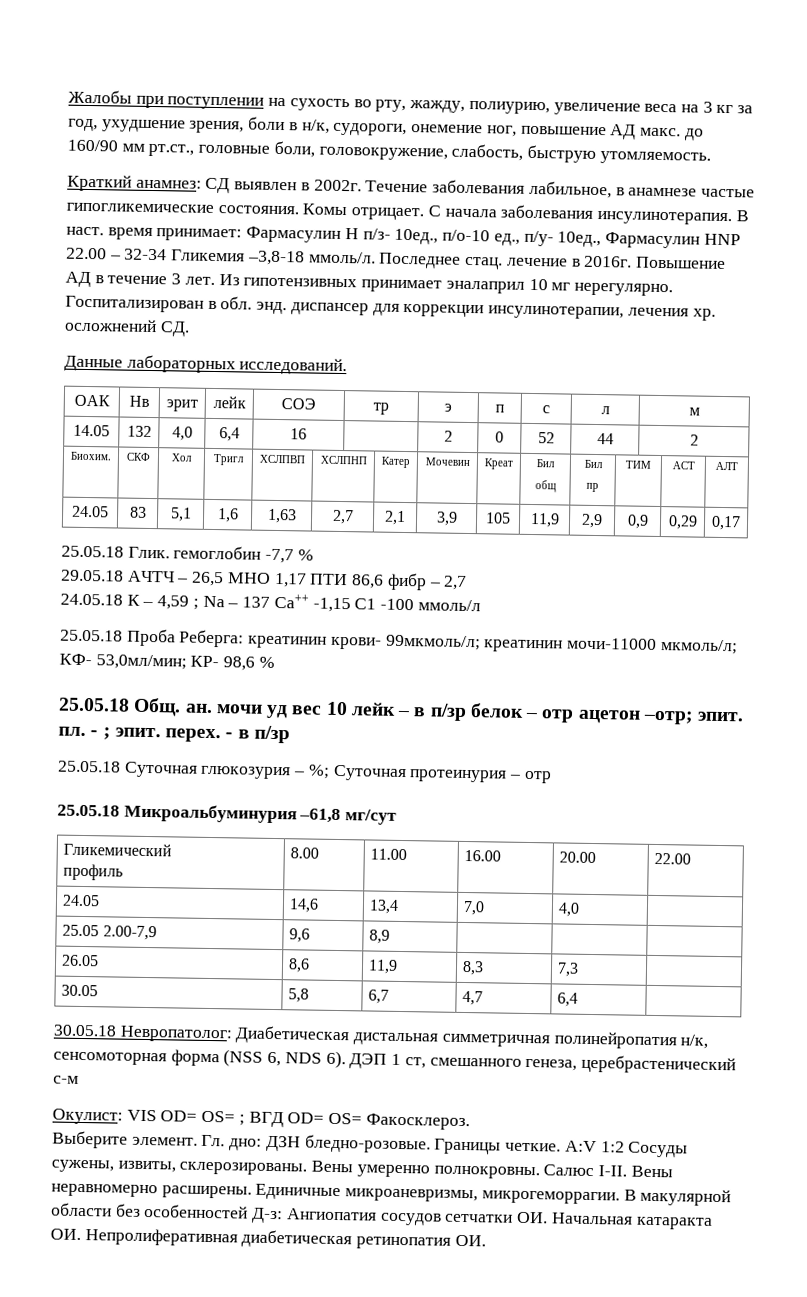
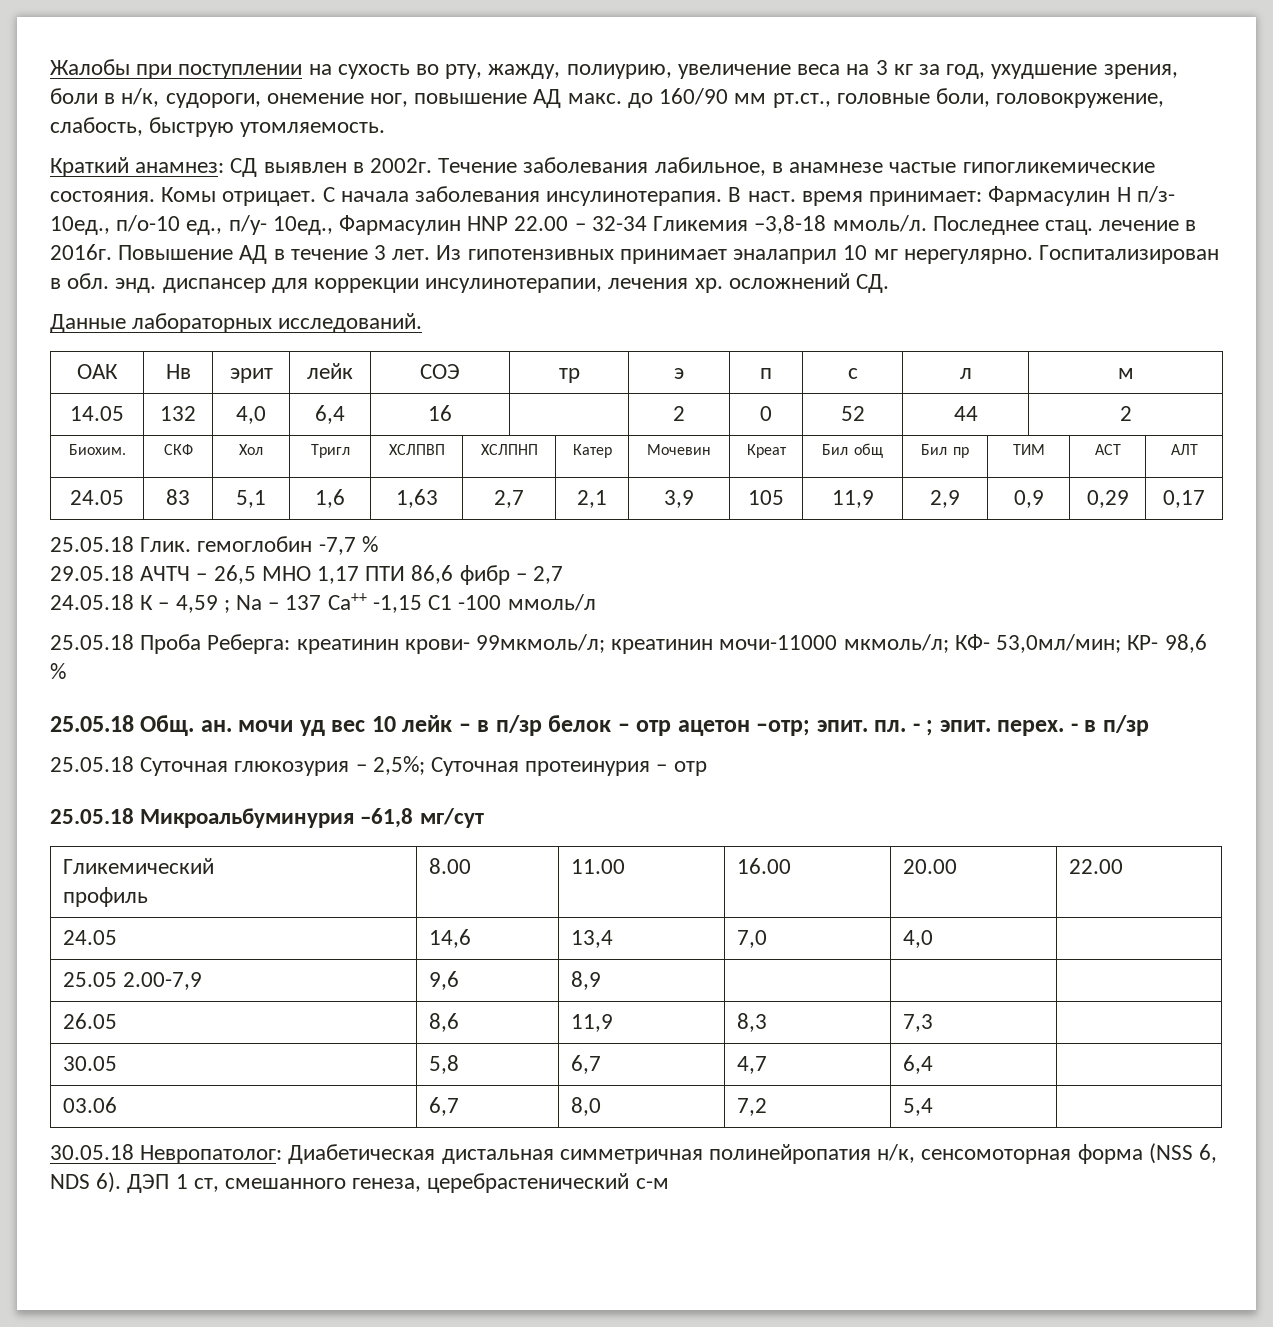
[307,764,330,779] %; -> [372,756,425,775] 2,5%;
(579, 999) none -> [62,1097,117,1113] [428,1097,459,1116] [570,1097,601,1116] [736,1098,767,1116] [902,1098,933,1116] // 03.06 | 6,7 | 8,0 | 7,2 | 5,4 |
[52,1108,470,1131] [52,1130,689,1158] [51,1159,673,1180] [51,1183,732,1207] [51,1202,713,1230] [50,1228,486,1250] // Окулист: VIS OD= OS= ; ВГД OD= OS= Факосклероз. // Выберите элемент. Гл. дно: ДЗН бледно-розовые. Границы четкие. А:V 1:2 Сосуды сужены, извиты, склерозированы. Вены умеренно полнокровны. Салюс I-II. Вены неравномерно расширены. Единичные микроаневризмы, микрогеморрагии. В макулярной области без особенностей Д-з: Ангиопатия сосудов сетчатки ОИ. Начальная катаракта ОИ. Непролиферативная диабетическая ретинопатия ОИ. -> (669, 1183) none

